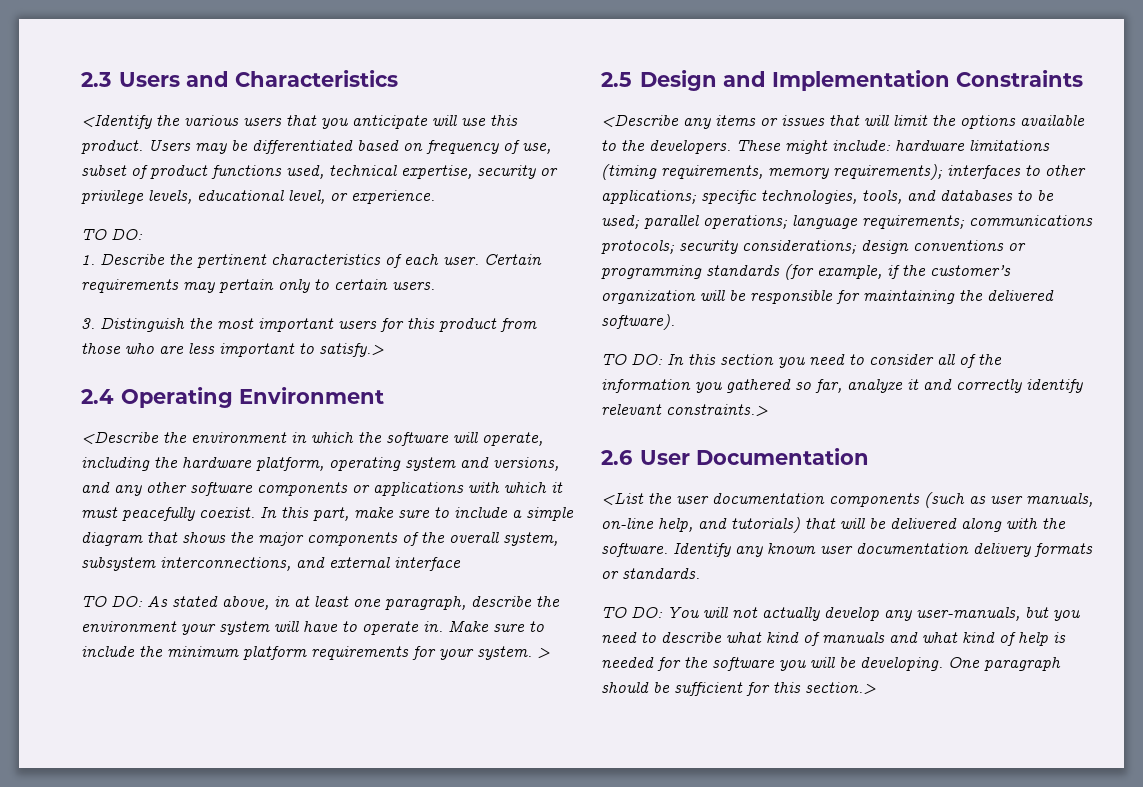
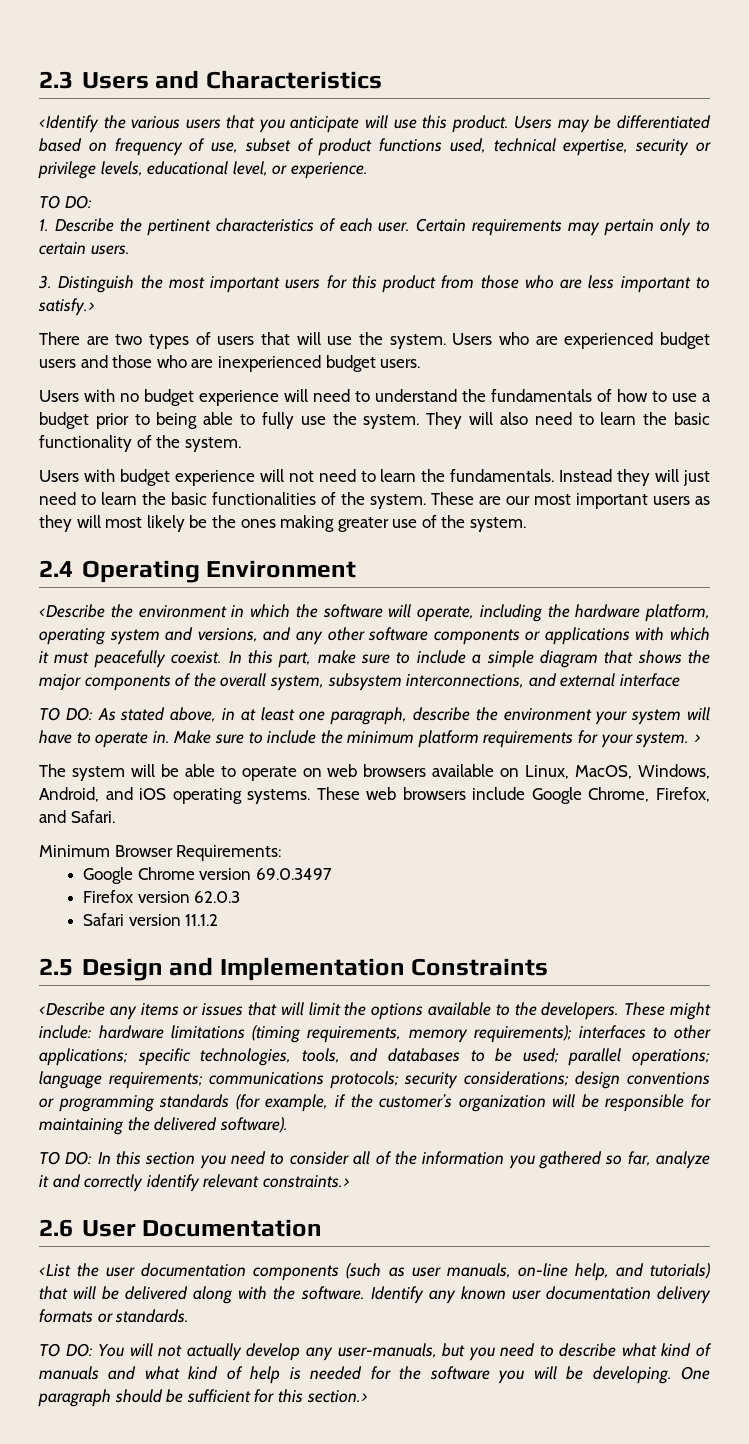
(384, 350) none -> [39,332,710,349] [39,355,421,372] [39,389,711,406] [39,412,710,429] [39,435,241,452] [39,469,711,486] [39,492,710,509] [39,515,527,532] // There are two types of users that will use the system. Users who are experienced budget users and those who are inexperienced budget users. // Users with no budget experience will need to understand the fundamentals of how to use a budget prior to being able to fully use the system. They will also need to learn the basic functionality of the system. // Users with budget experience will not need to learn the fundamentals. Instead they will just need to learn the basic functionalities of the system. These are our most important users as they will most likely be the ones making greater use of the system.
(550, 653) none -> [39,764,711,781] [39,787,710,804] [39,810,115,823] [39,845,282,861] [83,867,332,884] [83,890,241,903] [83,913,219,926] // The system will be able to operate on web browsers available on Linux, MacOS, Windows, Android, and iOS operating systems. These web browsers include Google Chrome, Firefox, and Safari. // Minimum Browser Requirements: // Google Chrome version 69.0.3497 // Firefox version 62.0.3 // Safari version 11.1.2

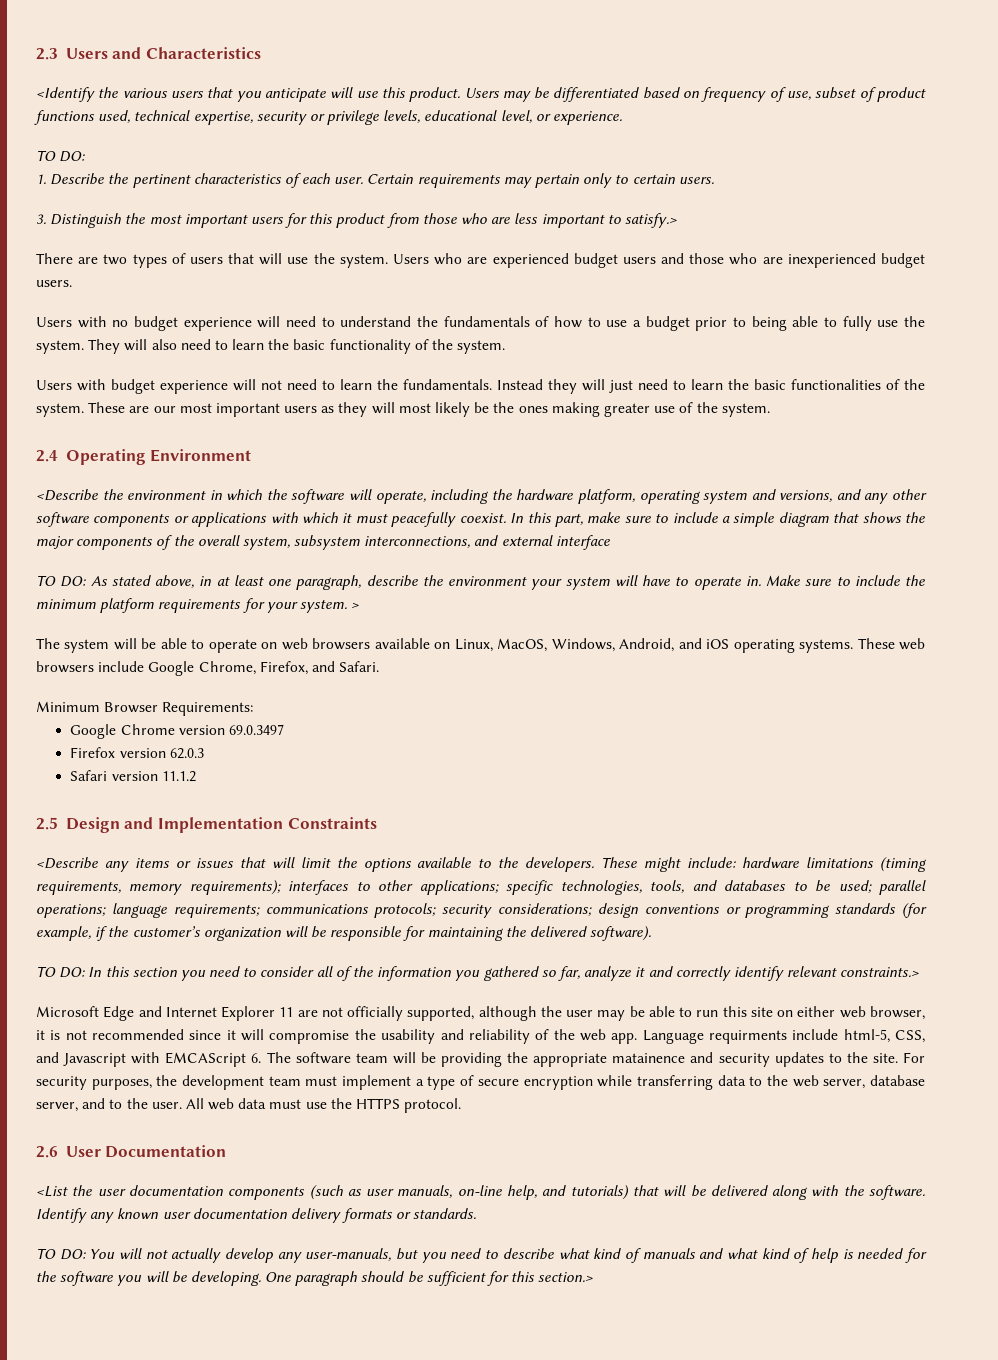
(350, 1181) none -> [36,1006,925,1021] [36,1029,926,1044] [36,1052,926,1067] [36,1075,926,1090] [36,1098,462,1113] // Microsoft Edge and Internet Explorer 11 are not officially supported, although the user may be able to run this site on either web browser, it is not recommended since it will compromise the usability and reliability of the web app. Language requirments include html-5, CSS, and Javascript with EMCAScript 6. The software team will be providing the appropriate matainence and security updates to the site. For security purposes, the development team must implement a type of secure encryption while transferring data to the web server, database server, and to the user. All web data must use the HTTPS protocol.

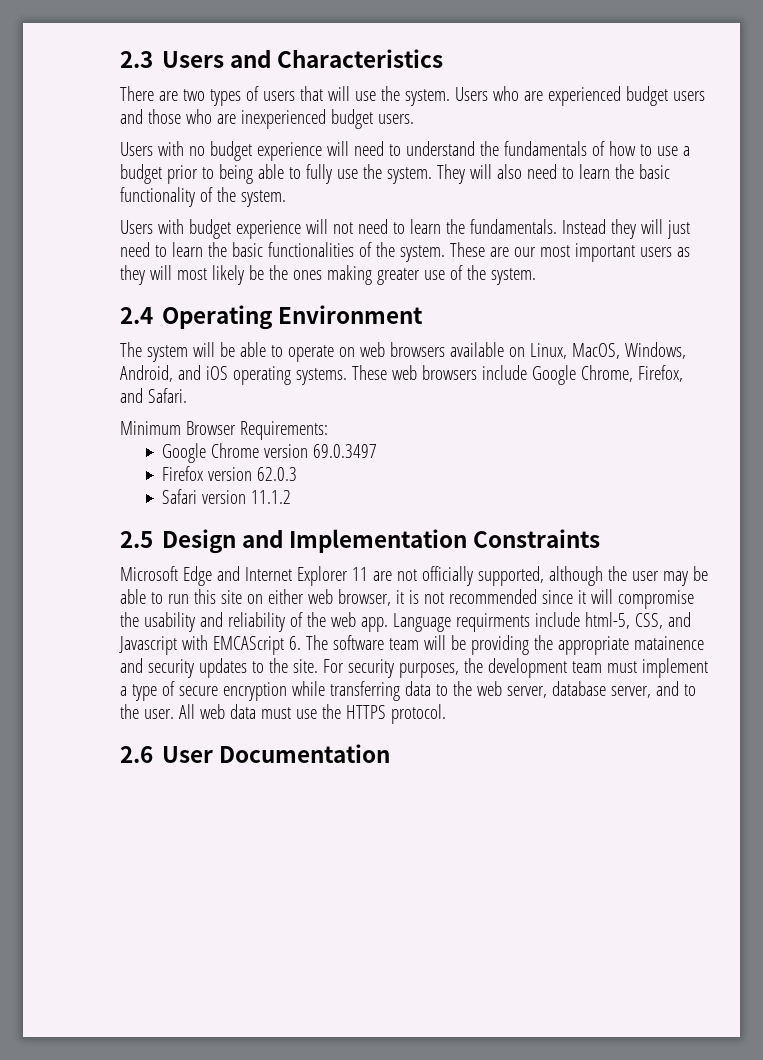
[36,87,927,102] [34,110,623,125] [36,150,86,162] [36,173,714,188] [36,213,677,228] // <Identify the various users that you anticipate will use this product. Users may be differentiated based on frequency of use, subset of product functions used, technical expertise, security or privilege levels, educational level, or experience. // TO DO: // 1. Describe the pertinent characteristics of each user. Certain requirements may pertain only to certain users. // 3. Distinguish the most important users for this product from those who are less important to satisfy.> -> (444, 58) none
[36,489,927,504] [36,512,925,527] [36,535,610,550] [36,575,925,590] [36,598,360,613] // <Describe the environment in which the software will operate, including the hardware platform, operating system and versions, and any other software components or applications with which it must peacefully coexist. In this part, make sure to include a simple diagram that shows the major components of the overall system, subsystem interconnections, and external interface // TO DO: As stated above, in at least one paragraph, describe the environment your system will have to operate in. Make sure to include the minimum platform requirements for your system. > -> (424, 314) none
[36,857,926,872] [36,880,927,895] [36,903,928,918] [36,926,652,941] [36,966,920,981] // <Describe any items or issues that will limit the options available to the developers. These might include: hardware limitations (timing requirements, memory requirements); interfaces to other applications; specific technologies, tools, and databases to be used; parallel operations; language requirements; communications protocols; security considerations; design conventions or programming standards (for example, if the customer’s organization will be responsible for maintaining the delivered software). // TO DO: In this section you need to consider all of the information you gathered so far, analyze it and correctly identify relevant constraints.> -> (601, 538) none
[36,1185,925,1200] [36,1208,477,1223] [36,1248,927,1263] [36,1271,594,1286] // <List the user documentation components (such as user manuals, on-line help, and tutorials) that will be delivered along with the software. Identify any known user documentation delivery formats or standards. // TO DO: You will not actually develop any user-manuals, but you need to describe what kind of manuals and what kind of help is needed for the software you will be developing. One paragraph should be sufficient for this section.> -> (391, 753) none

